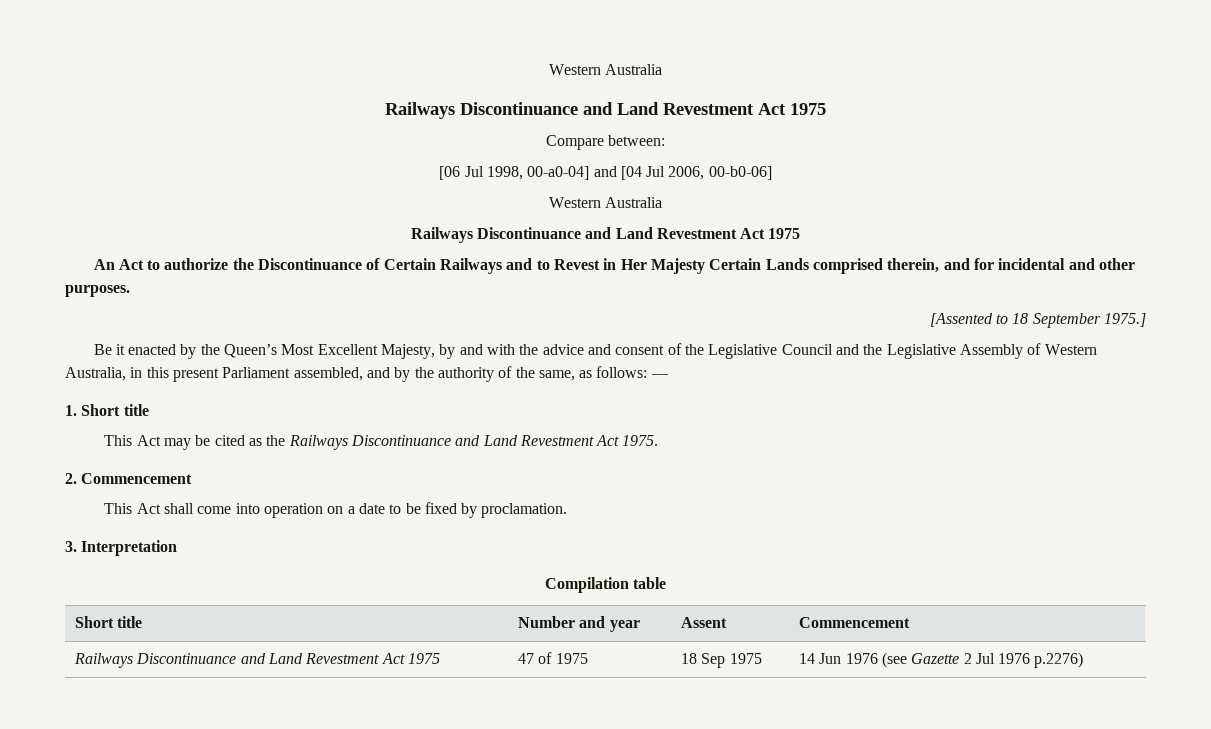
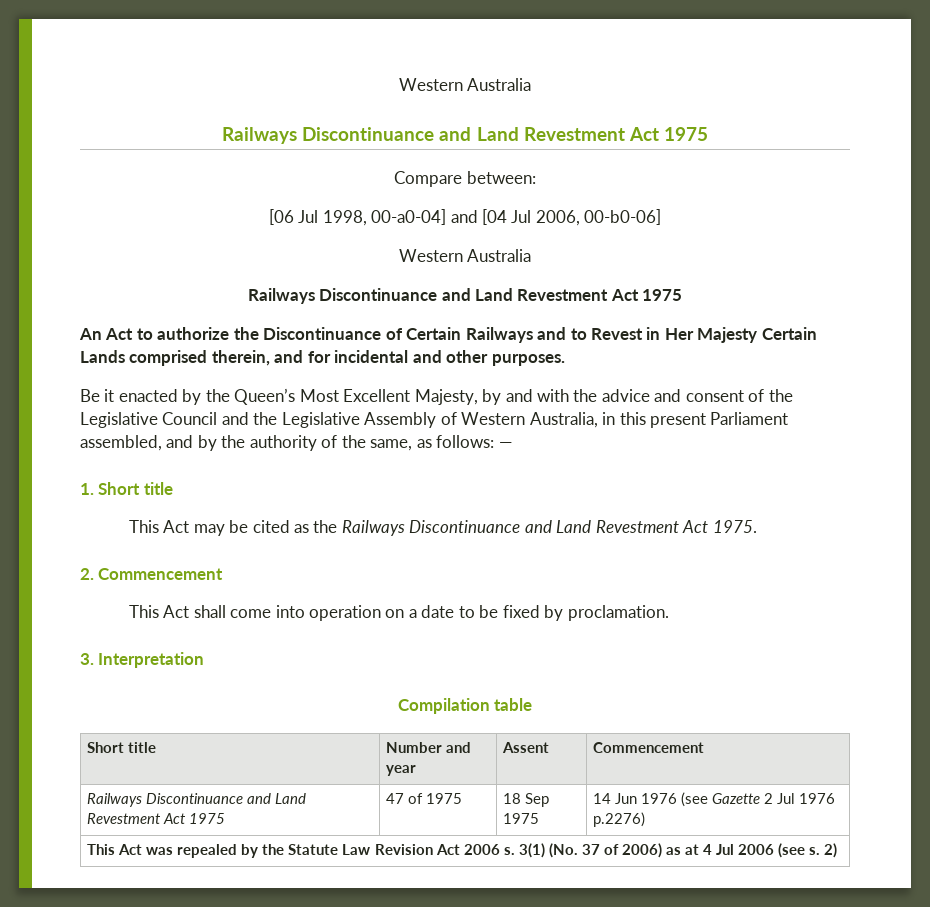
[929,313,1147,328] // [Assented to 18 September 1975.] -> (565, 360) none
(1084, 660) none -> [87,843,838,858] // This Act was repealed by the Statute Law Revision Act 2006 s. 3(1) (No. 37 of 2006) as at 4 Jul 2006 (see s. 2)

